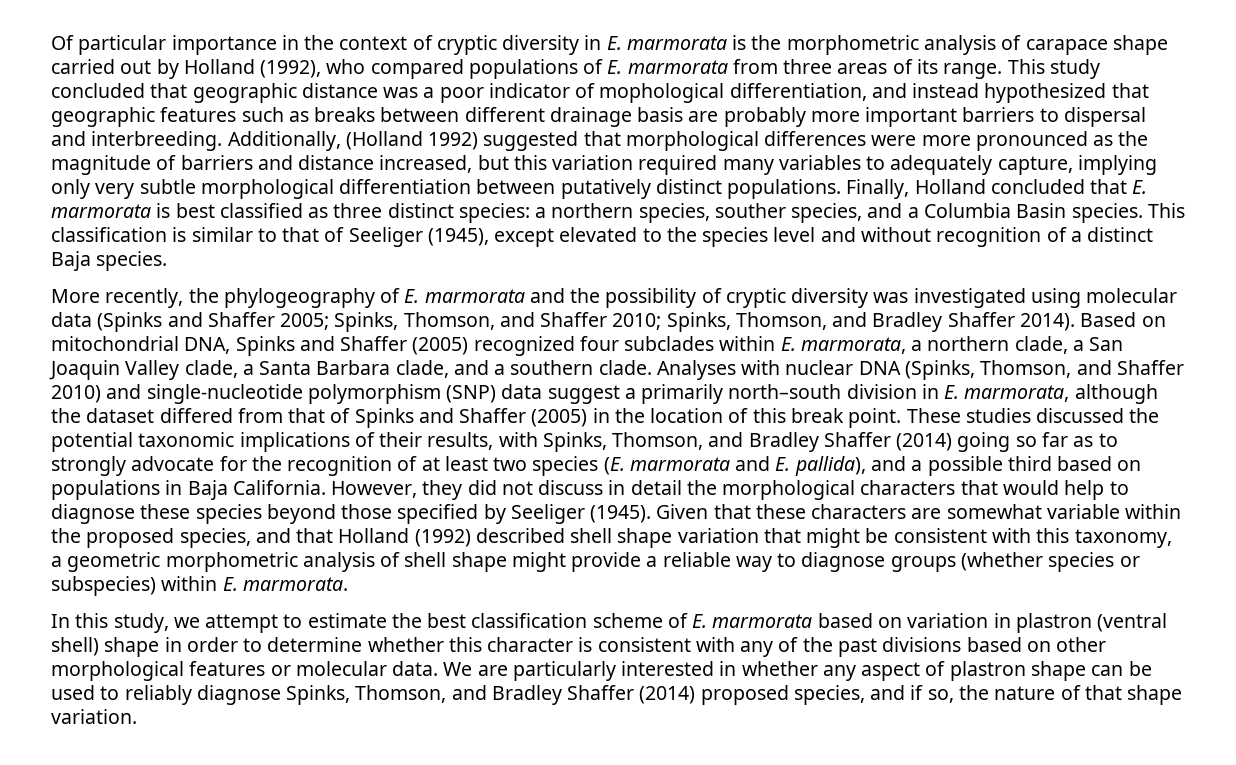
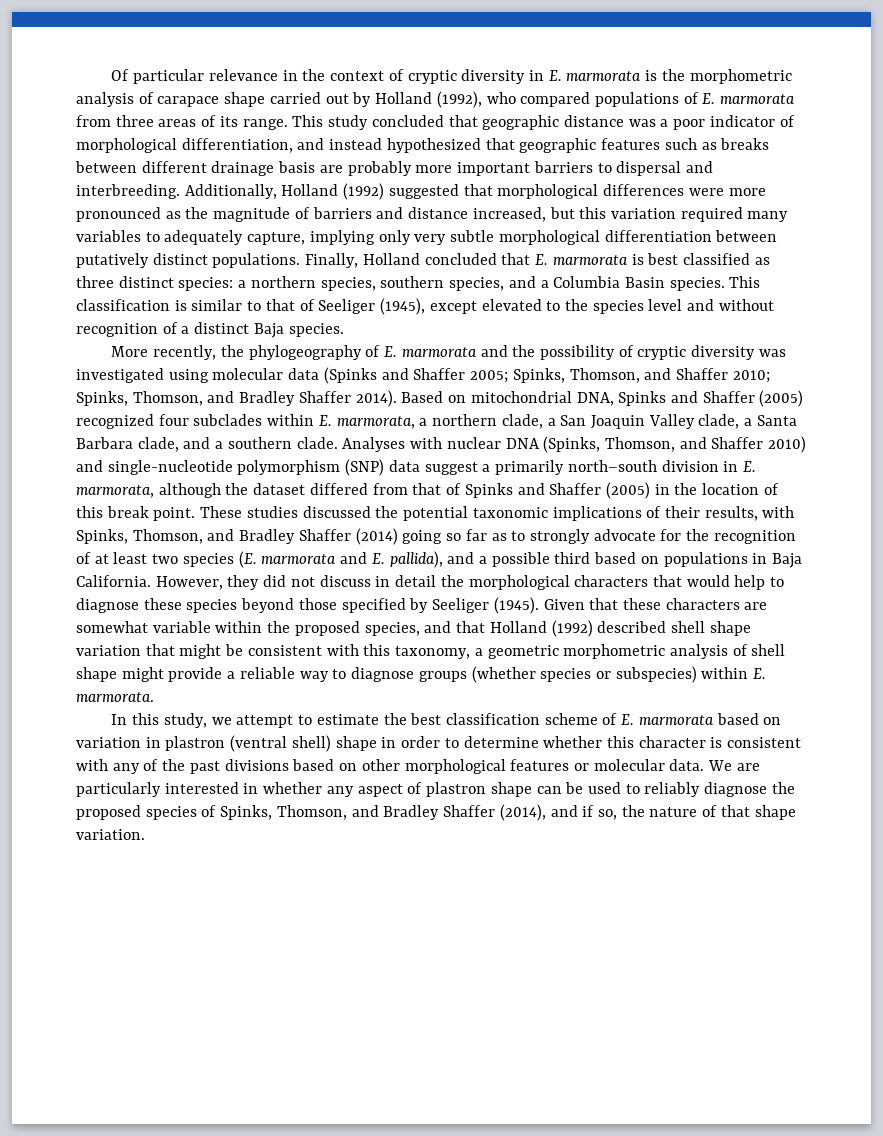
[171,35,277,55] importance -> [208,69,278,81] relevance
[599,83,725,103] mophological -> [76,138,177,153] morphological
[345,131,479,150] (Holland 1992) -> [281,183,385,200] Holland (1992)
[714,203,786,218] souther -> [380,276,445,288] southern
[286,685,865,705] Spinks, Thomson, and Bradley Shaffer (2014) proposed species, -> [771,782,795,794] [76,804,546,821] the proposed species of Spinks, Thomson, and Bradley Shaffer (2014),

